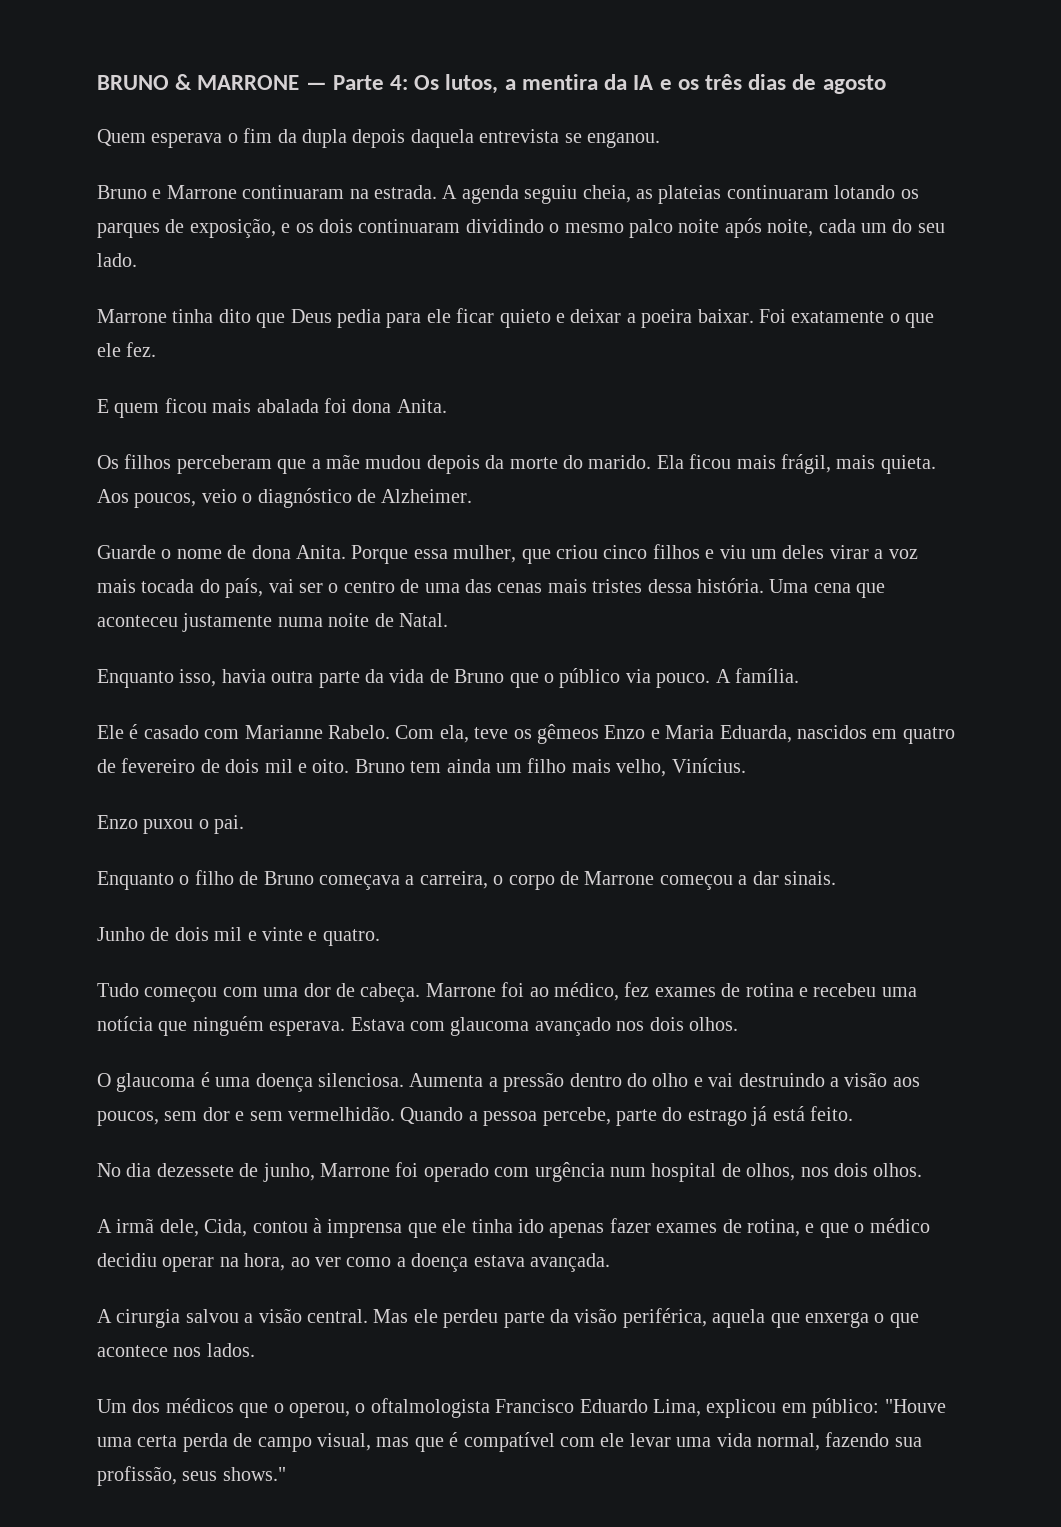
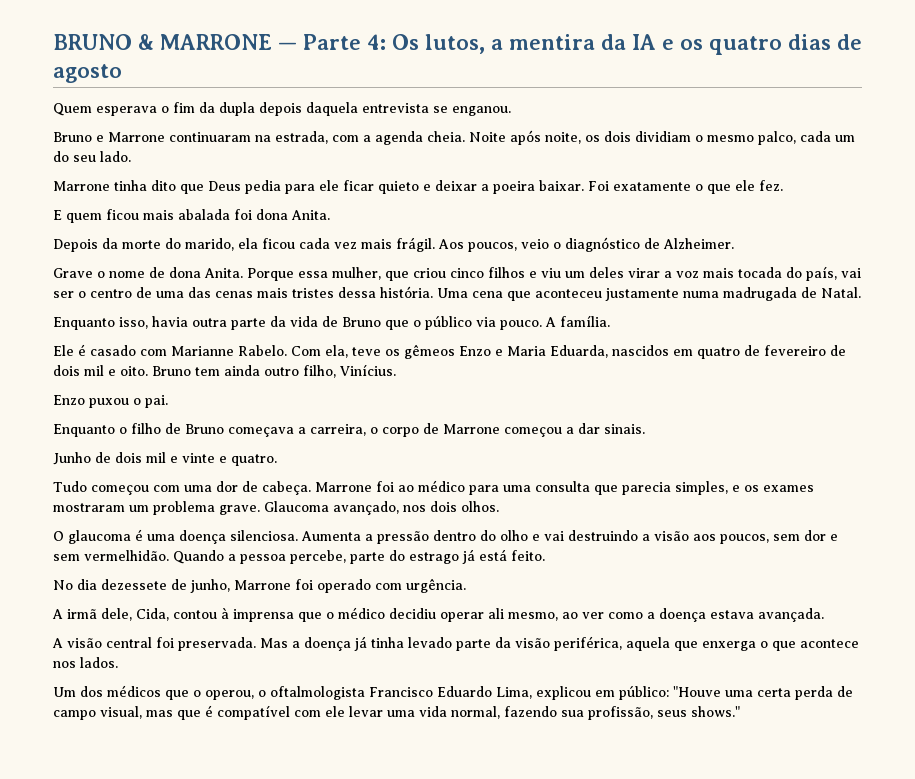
[704,74,742,90] três -> [709,36,782,55] quatro
[374,185,919,204] [97,218,814,238] estrada. A agenda seguiu cheia, as plateias continuaram lotando os parques de exposição, e os dois continuaram dividindo o mesmo palco noite após noite, -> [275,130,796,145] estrada, com a agenda cheia. Noite após noite, os dois dividiam o mesmo palco,
[97,454,936,474] Os filhos perceberam que a mãe mudou depois da morte do marido. Ela ficou mais frágil, mais quieta. -> [53,237,435,252] Depois da morte do marido, ela ficou cada vez mais frágil.
[97,545,156,559] Guarde -> [53,268,93,278] Grave
[328,613,370,627] noite -> [723,287,797,301] madrugada
[495,758,667,777] um filho mais velho, -> [264,365,336,378] outro filho,
[553,982,917,1001] [97,1016,611,1036] médico, fez exames de rotina e recebeu uma notícia que ninguém esperava. Estava com glaucoma avançado -> [418,480,814,495] [53,501,399,515] médico para uma consulta que parecia simples, e os exames mostraram um problema grave. Glaucoma avançado,
[534,1162,923,1182] urgência num hospital de olhos, nos dois olhos. -> [406,578,466,593] urgência.
[442,1218,849,1238] ele tinha ido apenas fazer exames de rotina, e que -> (322, 617) none
[219,1253,286,1271] na hora, -> [488,608,558,621] ali mesmo,
[116,1308,499,1328] cirurgia salvou a visão central. Mas ele perdeu -> [67,636,452,651] visão central foi preservada. Mas a doença já tinha levado

